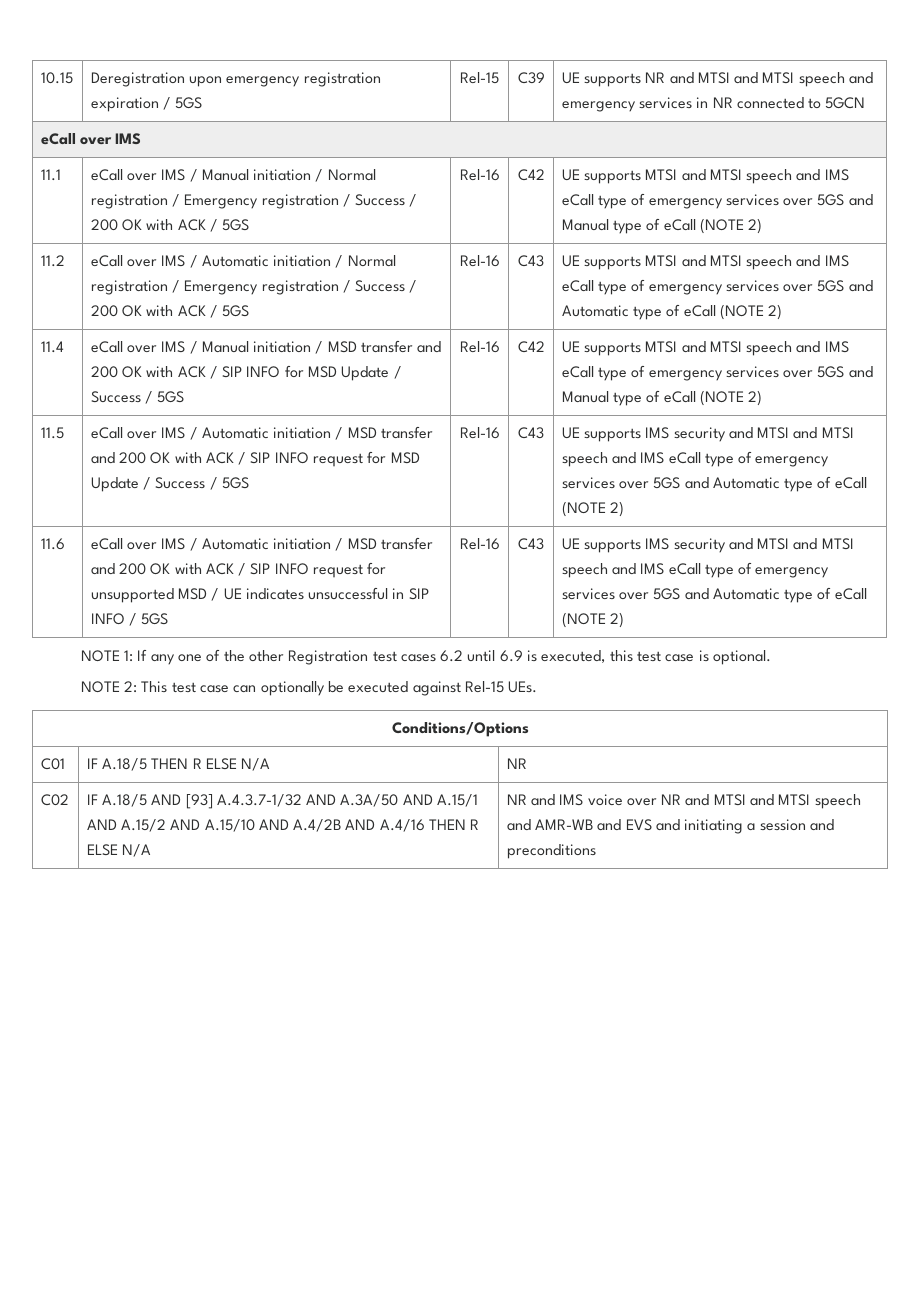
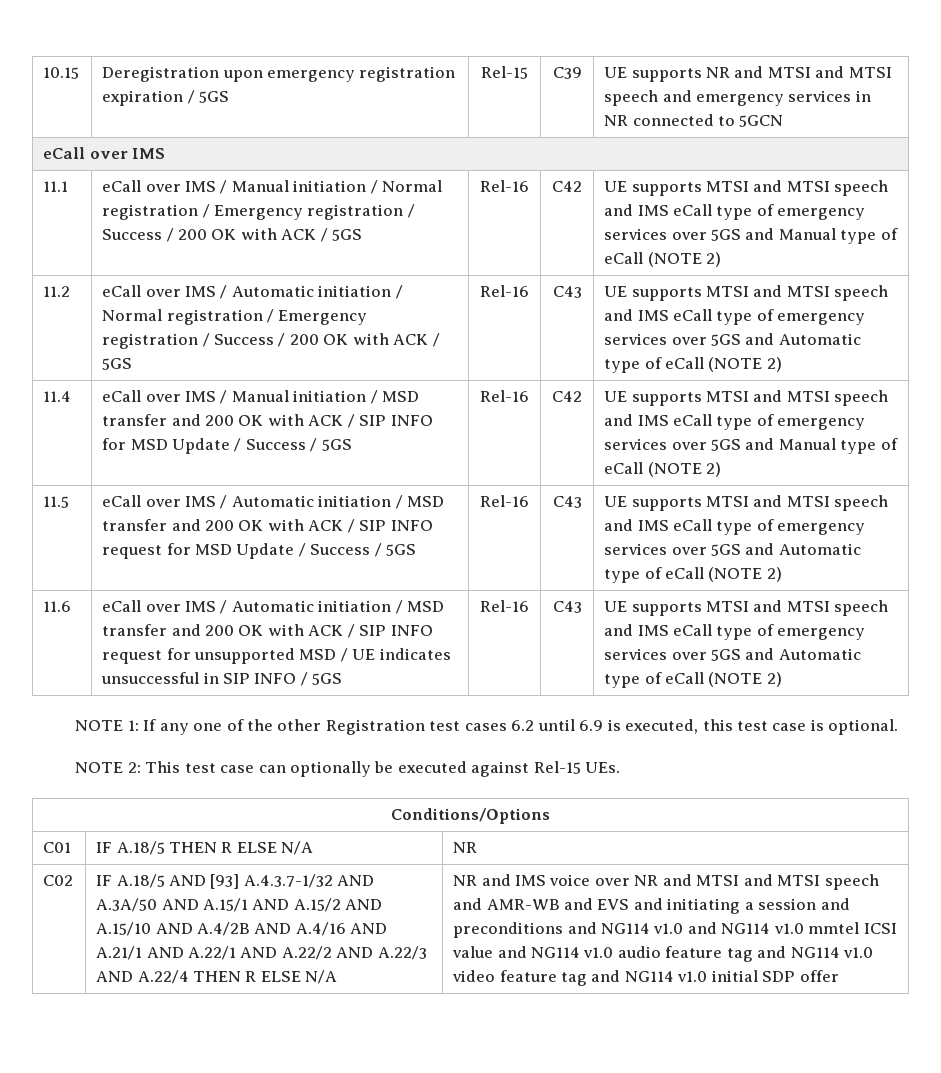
[645,427,753,442] IMS security and -> (702, 504) none
[645,538,753,553] IMS security and -> (702, 609) none
(425, 825) none -> [350,923,388,934] [96,946,427,960] [96,970,189,984] AND A.21/1 AND A.22/1 AND A.22/2 AND A.22/3 AND A.22/4
(596, 851) none -> [567,922,897,934] [452,946,874,962] [452,970,839,986] and NG114 v1.0 and NG114 v1.0 mmtel ICSI value and NG114 v1.0 audio feature tag and NG114 v1.0 video feature tag and NG114 v1.0 initial SDP offer

